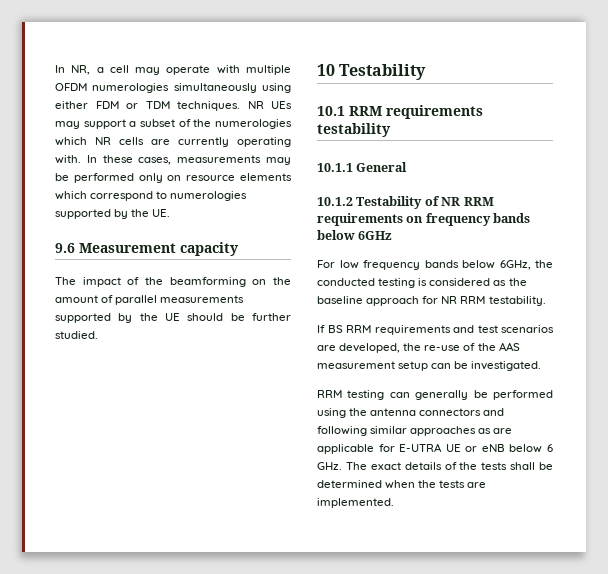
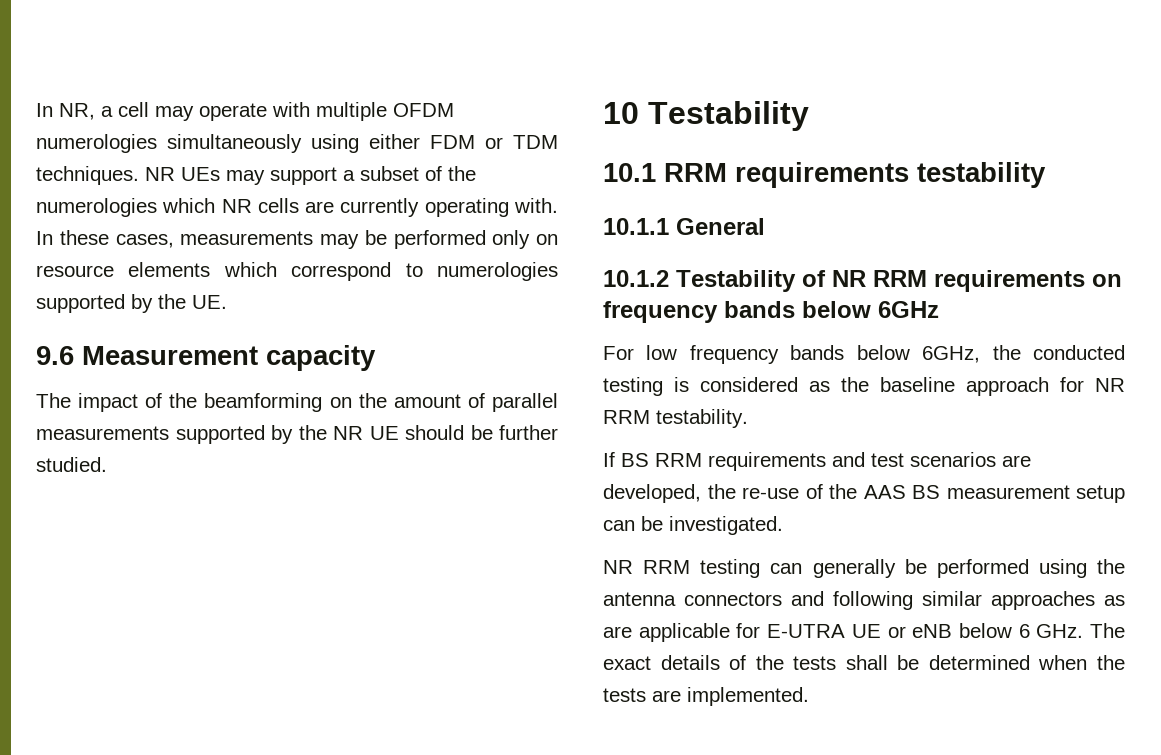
(158, 317) none -> [333,426,363,440] NR
(520, 346) none -> [912,485,940,499] BS
(542, 366) none -> [603,560,633,574] NR

